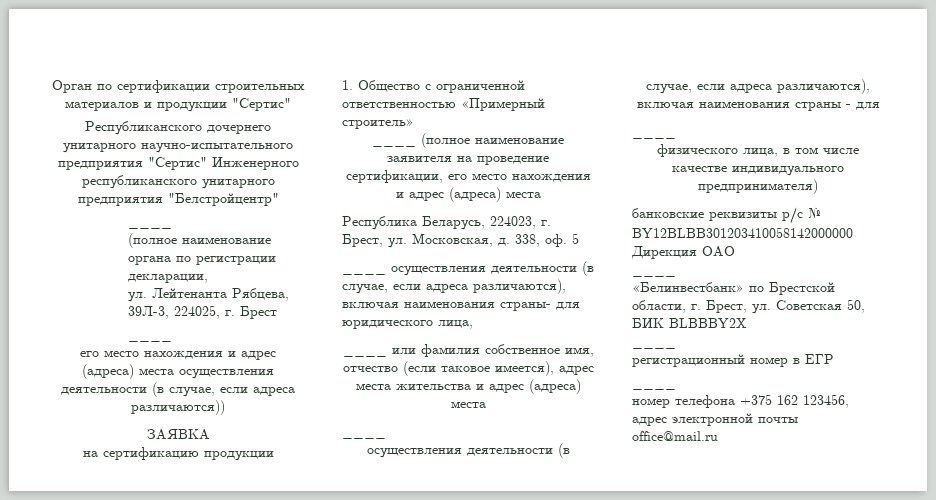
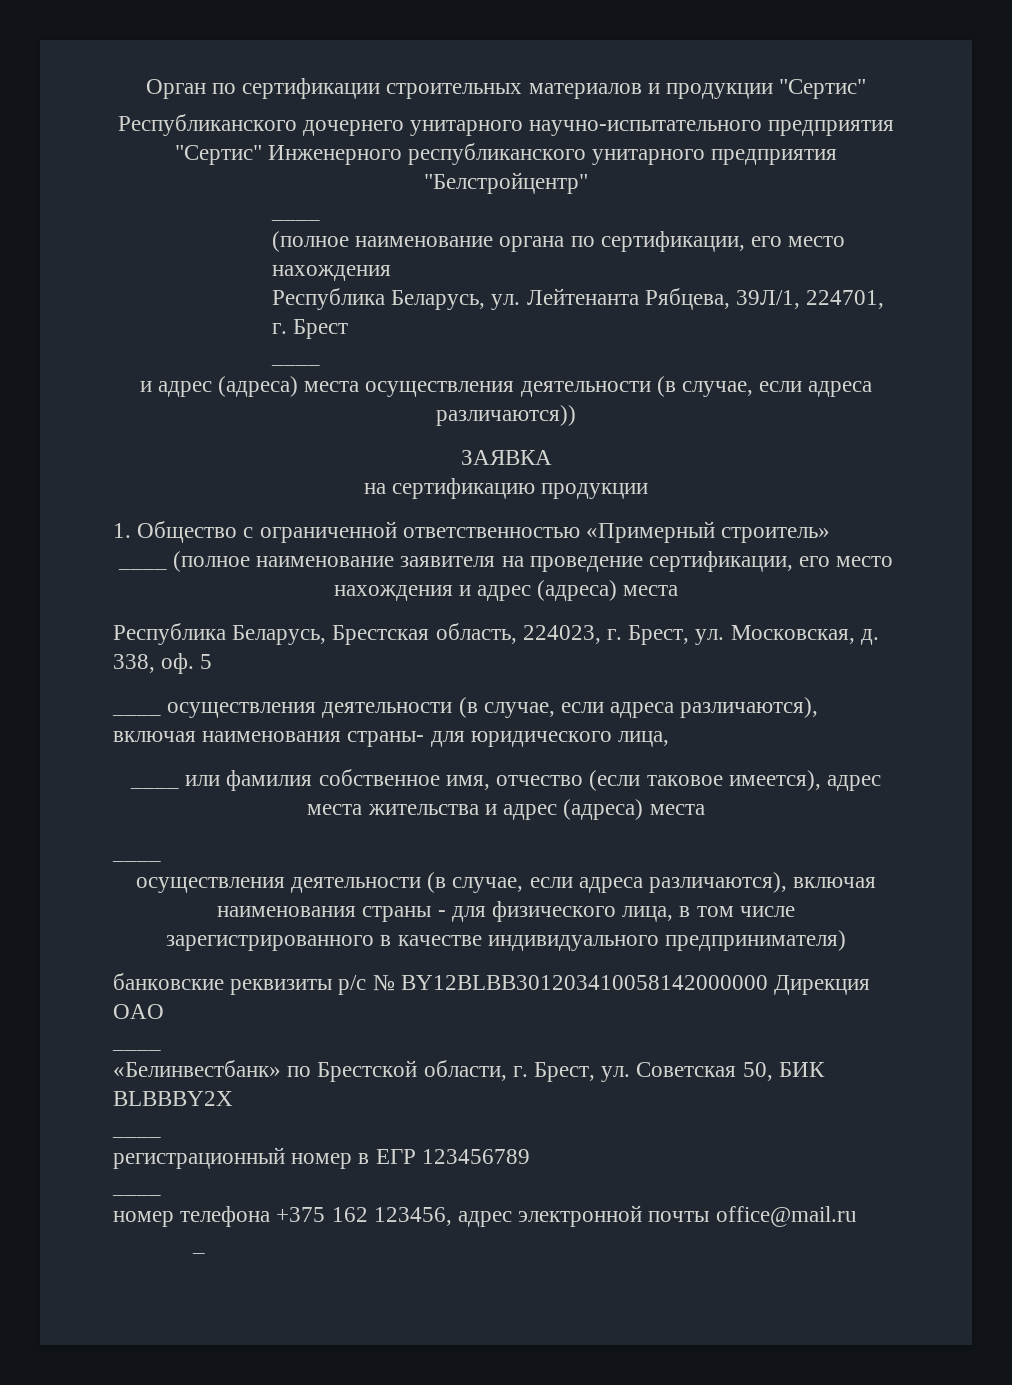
[195,256,276,265] [127,274,208,283] регистрации декларации, // -> [600,231,846,252] [272,265,392,281] [272,288,486,310] сертификации, его место нахождения // Республика Беларусь,
[127,305,220,319] 39Л-3, 224025, -> [736,290,885,309] 39Л/1, 224701,
[80,350,223,359] его место нахождения -> (321, 364) none
(485, 223) none -> [332,623,517,645] Брестская область,
[632,136,676,139] // ____ // -> (486, 914) none
(859, 151) none -> [166,935,392,951] зарегистрированного в
(834, 359) none -> [421,1149,530,1164] 123456789
(718, 436) none -> [191,1251,205,1254] // _

